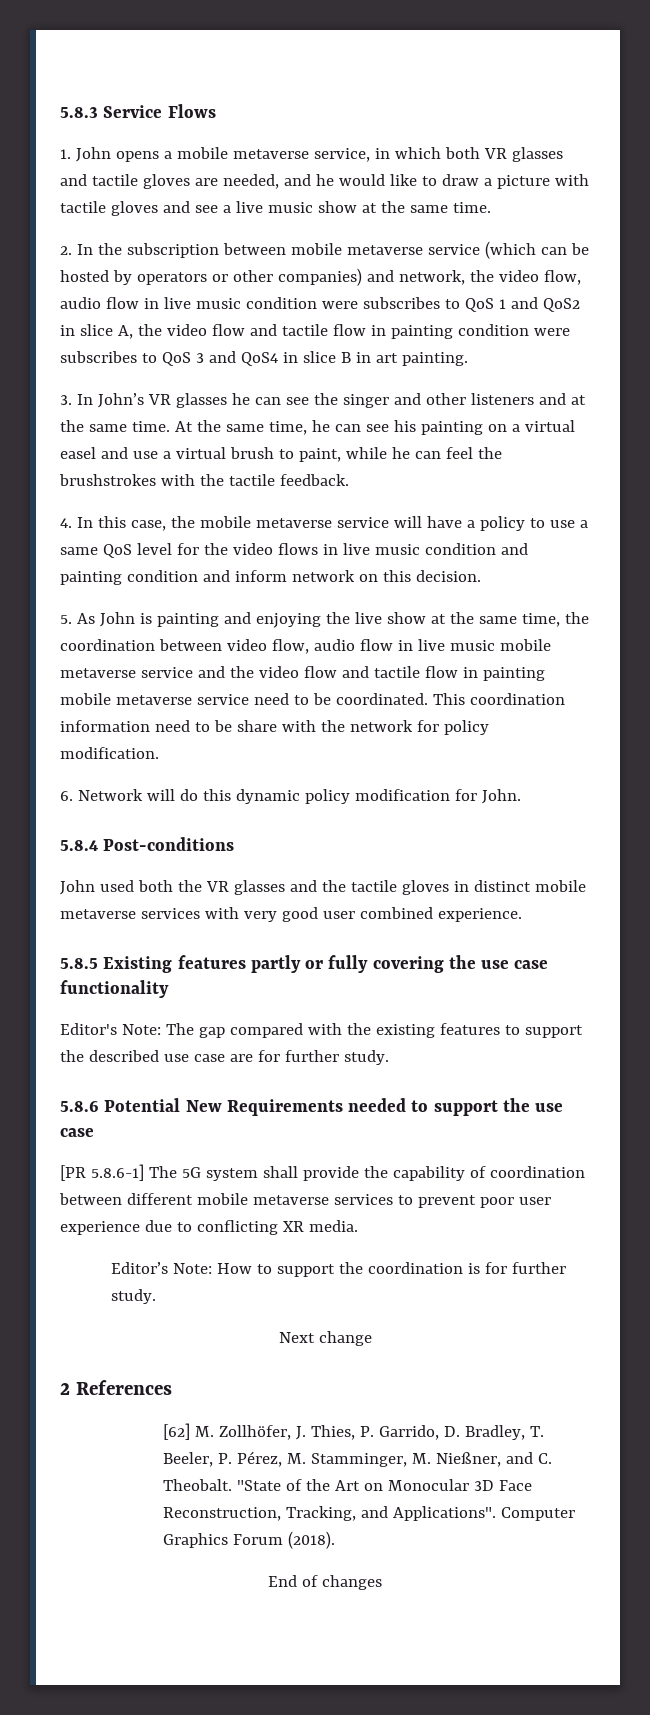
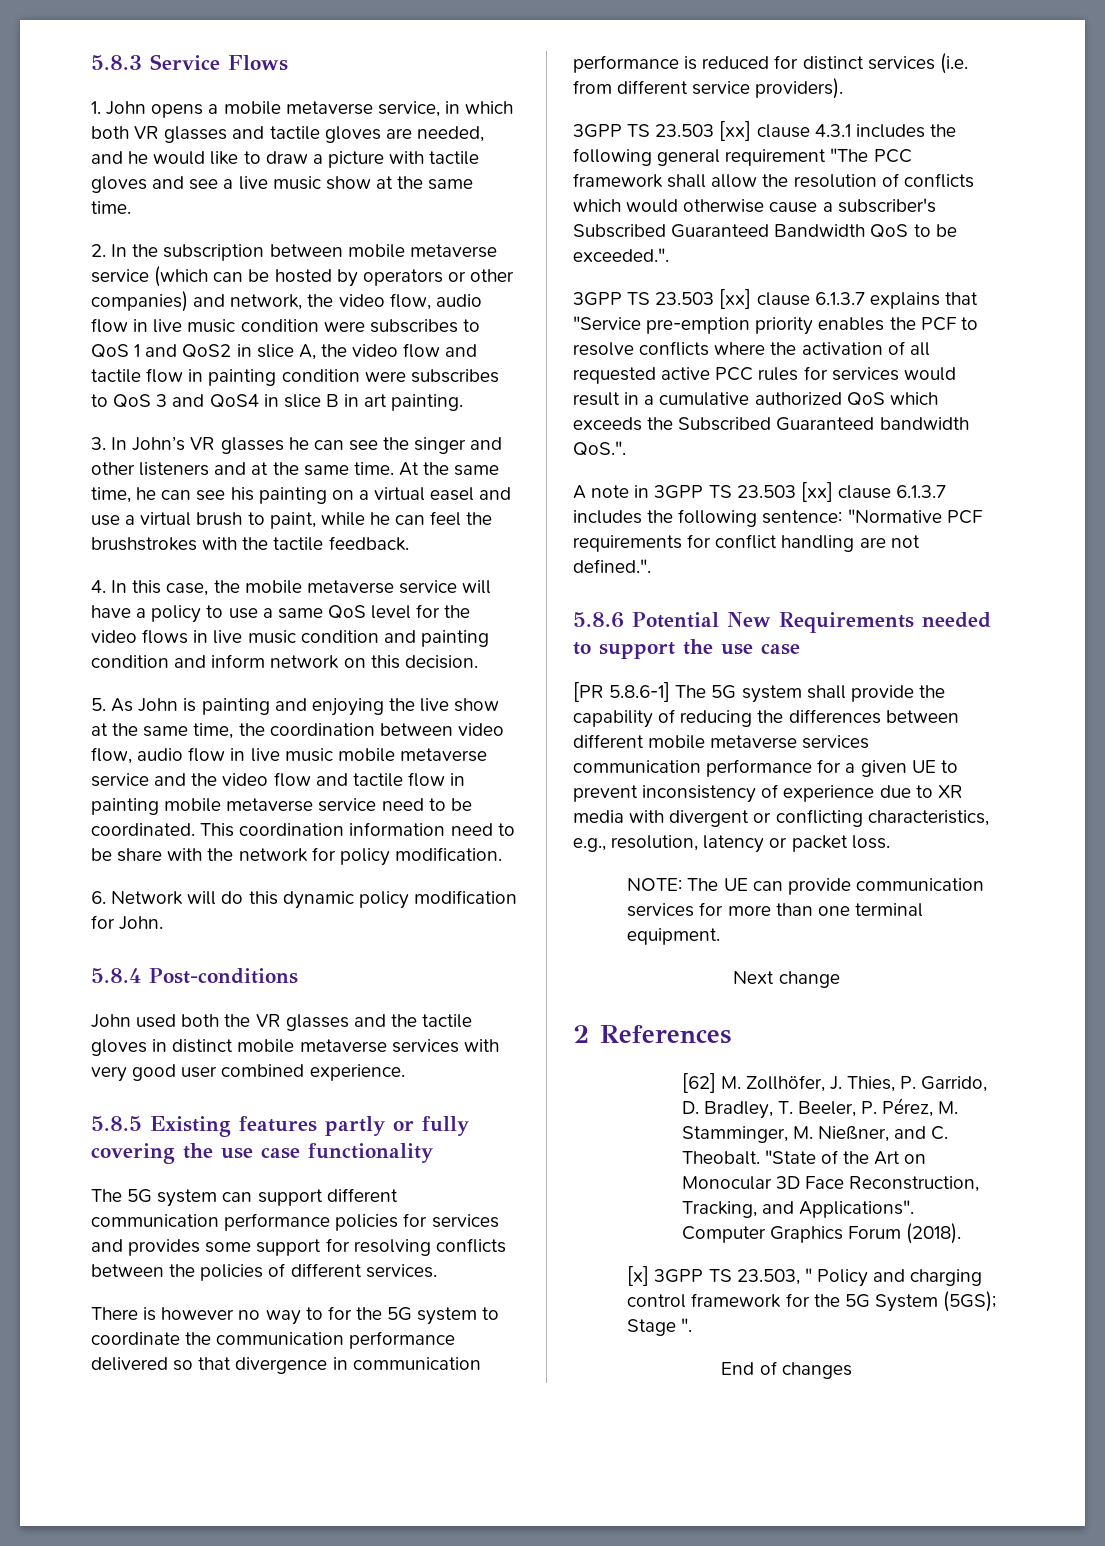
[60,1023,583,1038] [60,1050,389,1065] Editor's Note: The gap compared with the existing features to support the described use case are for further study. -> [91,1188,398,1207] [91,1213,499,1231] [91,1238,506,1256] [91,1263,437,1281] [91,1306,500,1325] [91,1331,456,1349] [91,1357,481,1374] [573,53,968,74] [573,78,844,99] [573,121,956,141] [573,148,912,166] [573,173,974,188] [573,198,936,213] [573,224,957,238] [573,248,669,262] [573,289,978,309] [573,316,978,335] [573,341,930,356] [573,366,956,384] [573,392,938,406] [573,417,969,431] [573,441,626,456] [573,482,947,502] [573,509,983,527] [573,534,920,552] [573,559,651,573] The 5G system can support different communication performance policies for services and provides some support for resolving conflicts between the policies of different services. // There is however no way to for the 5G system to coordinate the communication performance delivered so that divergence in communication performance is reduced for distinct services (i.e. from different service providers). // 3GPP TS 23.503 [xx] clause 4.3.1 includes the following general requirement "The PCC framework shall allow the resolution of conflicts which would otherwise cause a subscriber's Subscribed Guaranteed Bandwidth QoS to be exceeded.". // 3GPP TS 23.503 [xx] clause 6.1.3.7 explains that "Service pre-emption priority enables the PCF to resolve conflicts where the activation of all requested active PCC rules for services would result in a cumulative authorized QoS which exceeds the Subscribed Guaranteed bandwidth QoS.". // A note in 3GPP TS 23.503 [xx] clause 6.1.3.7 includes the following sentence: "Normative PCF requirements for conflict handling are not defined.".
[489,1166,585,1178] coordination -> [680,709,881,727] reducing the differences
[397,1195,551,1208] [60,1220,358,1235] [111,1262,567,1277] [111,1289,157,1304] to prevent poor user experience due to conflicting XR media. // Editor’s Note: How to support the coordination is for further study. -> [573,759,958,777] [573,784,963,803] [573,809,989,827] [573,835,890,853] [627,878,985,895] [627,902,924,917] [627,928,721,945] communication performance for a given UE to prevent inconsistency of experience due to XR media with divergent or conflicting characteristics, e.g., resolution, latency or packet loss. // NOTE: The UE can provide communication services for more than one terminal equipment.
(335, 1540) none -> [627,1266,983,1287] [627,1291,997,1312] [627,1318,693,1336] // [x] 3GPP TS 23.503, " Policy and charging control framework for the 5G System (5GS); Stage ".

